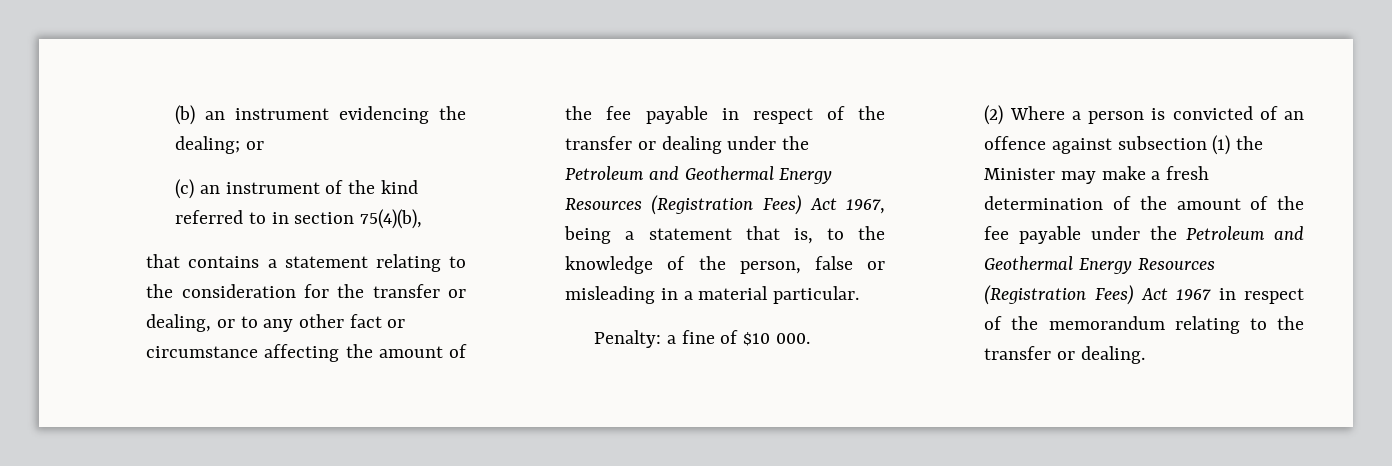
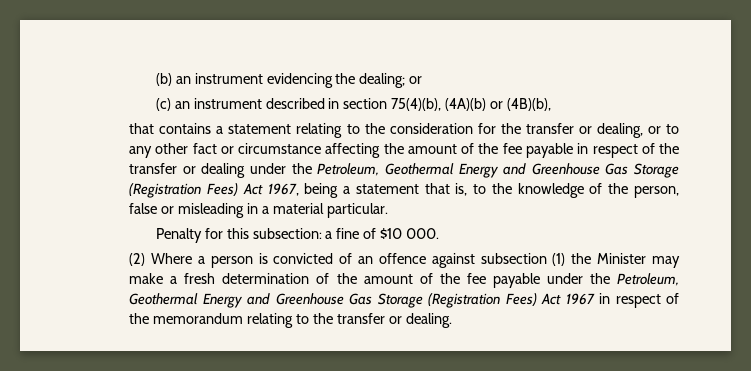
[325,180,418,194] [175,210,267,224] of the kind referred to -> [265,98,325,109] described
(423, 219) none -> [445,98,552,111] (4A)(b) or (4B)(b),
[565,166,833,184] [565,198,643,210] Petroleum and Geothermal Energy Resources -> [317,163,679,178] Petroleum, Geothermal Energy and Greenhouse Gas Storage
[594,330,662,348] Penalty: -> [155,228,322,243] Penalty for this subsection:
[1186,226,1304,240] [984,256,1215,274] Petroleum and Geothermal Energy Resources -> [617,273,679,286] [129,293,423,308] Petroleum, Geothermal Energy and Greenhouse Gas Storage

